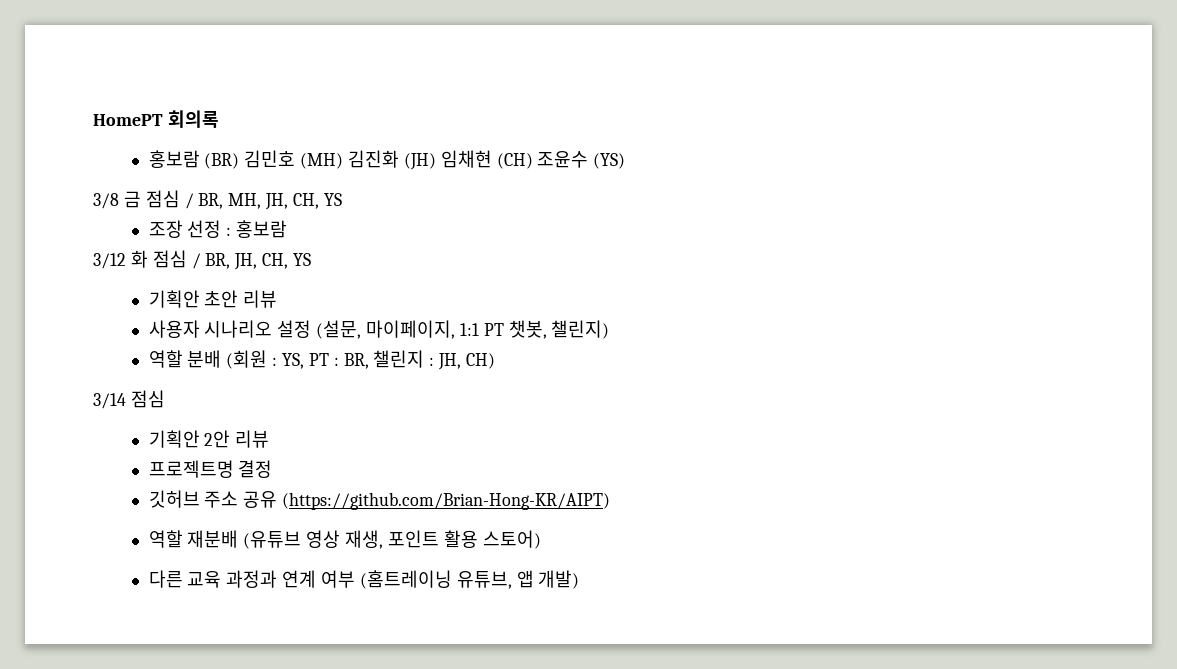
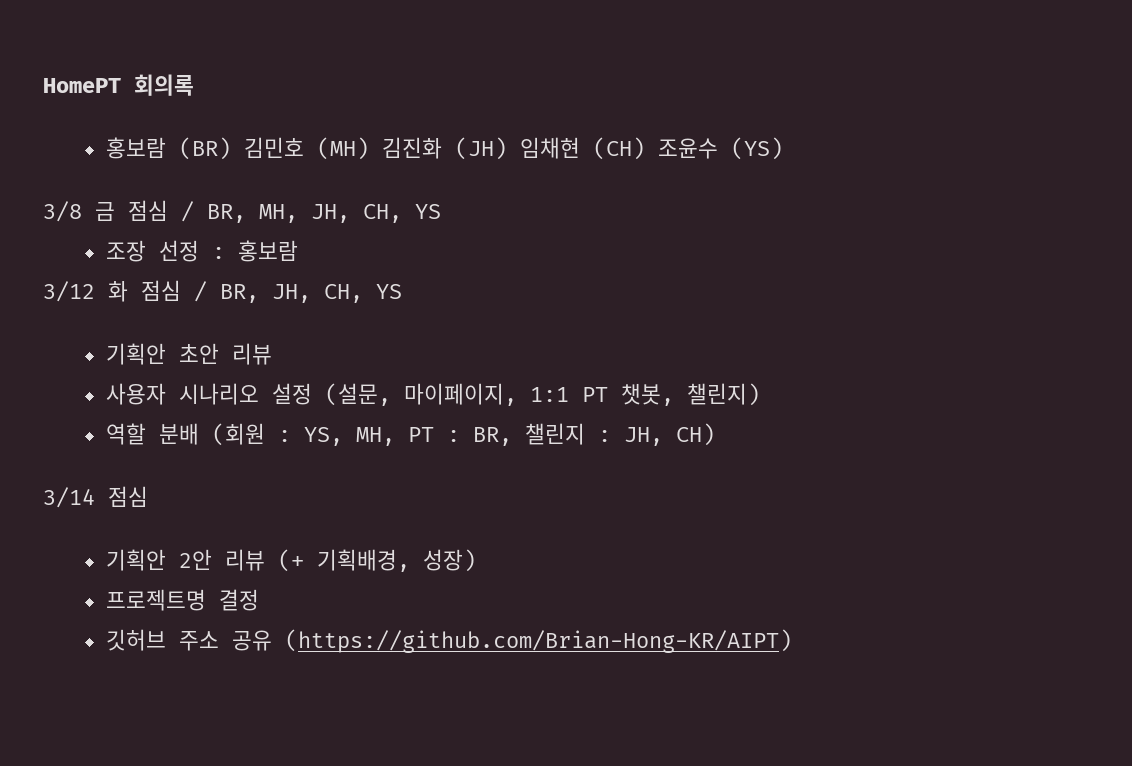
(305, 361) none -> [355,427,395,446] MH,
(270, 439) none -> [277,549,476,572] (+ 기획배경, 성장)
[148,530,541,549] [148,570,580,589] // 역할 재분배 (유튜브 영상 재생, 포인트 활용 스토어) // 다른 교육 과정과 연계 여부 (홈트레이닝 유튜브, 앱 개발) -> (792, 641) none

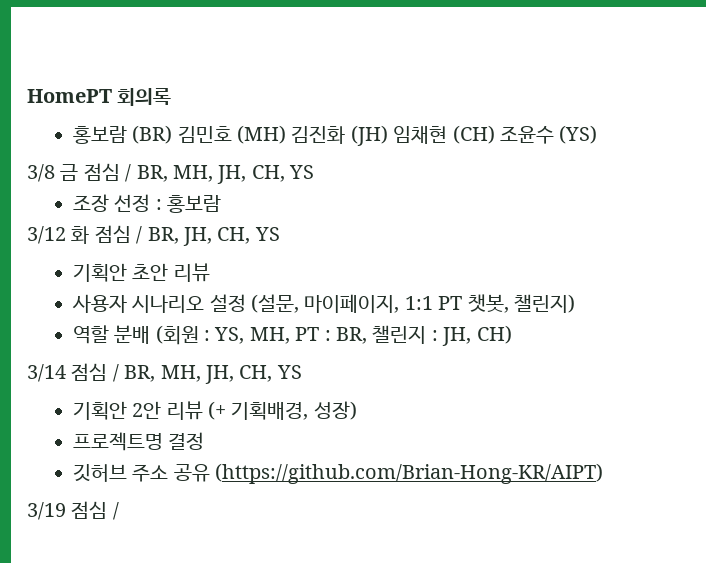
(148, 496) none -> [112,364,302,384] / BR, MH, JH, CH, YS
(792, 641) none -> [27,501,119,520] // 3/19 점심 /

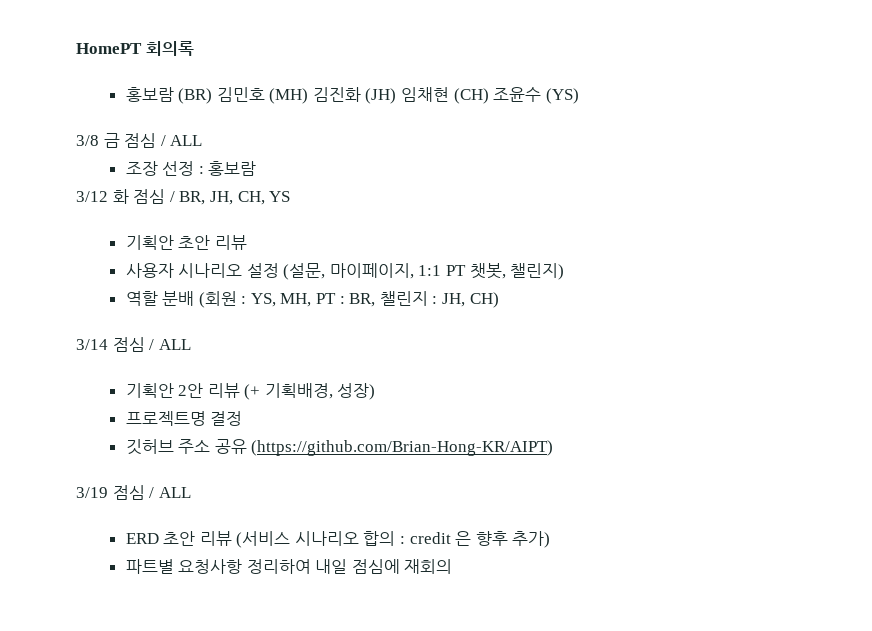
[136,165,315,184] BR, MH, JH, CH, YS -> [170,135,203,146] ALL
[124,365,302,384] BR, MH, JH, CH, YS -> [158,339,191,350] ALL
(119, 511) none -> [158,487,191,498] [125,531,551,548] [125,559,453,574] ALL // ERD 초안 리뷰 (서비스 시나리오 합의 : credit 은 향후 추가) // 파트별 요청사항 정리하여 내일 점심에 재회의

